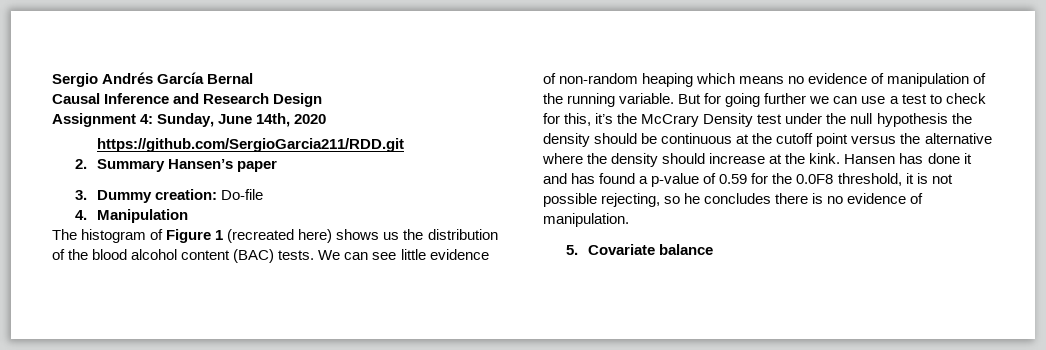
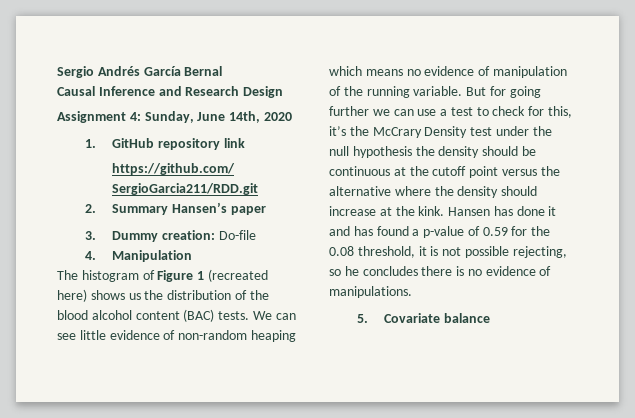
(327, 119) none -> [84,138,245,150] // 1. GitHub repository link
[796,174,834,184] 0.0F8 -> [329,246,354,256] 0.08
[543,213,629,227] manipulation. -> [329,286,412,298] manipulations.

